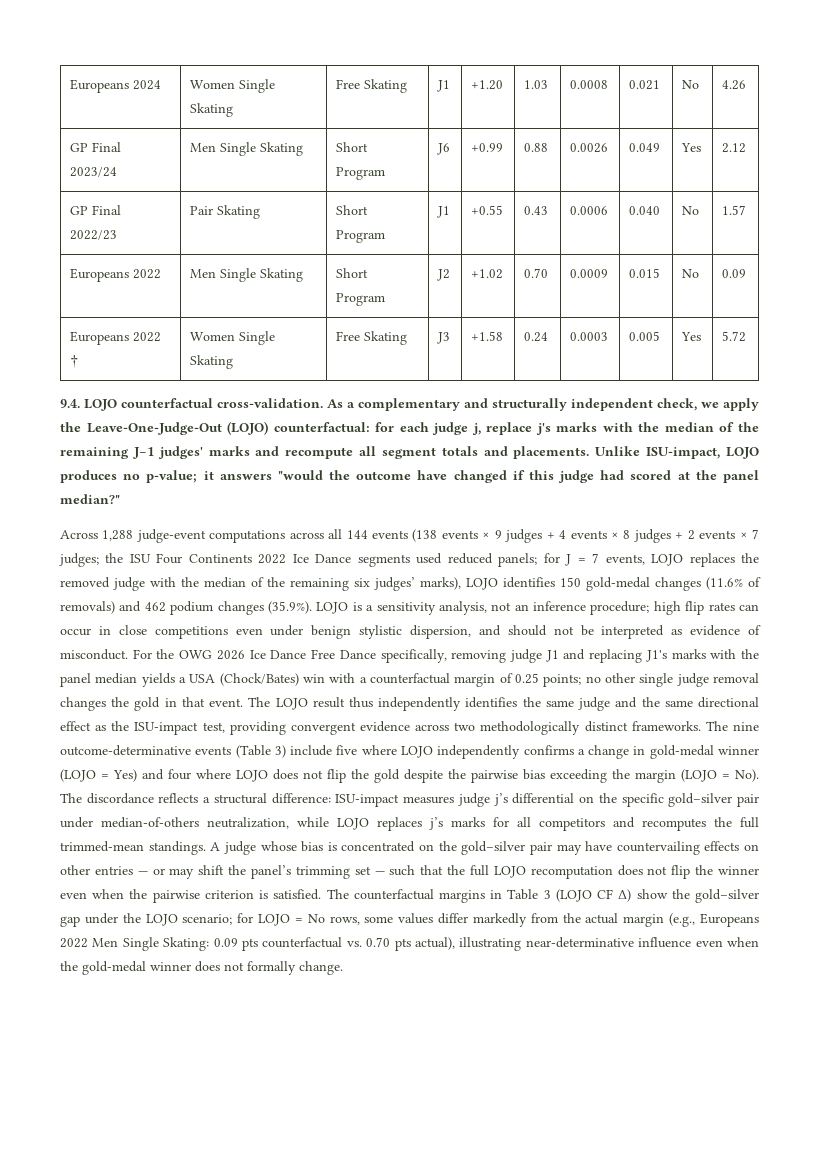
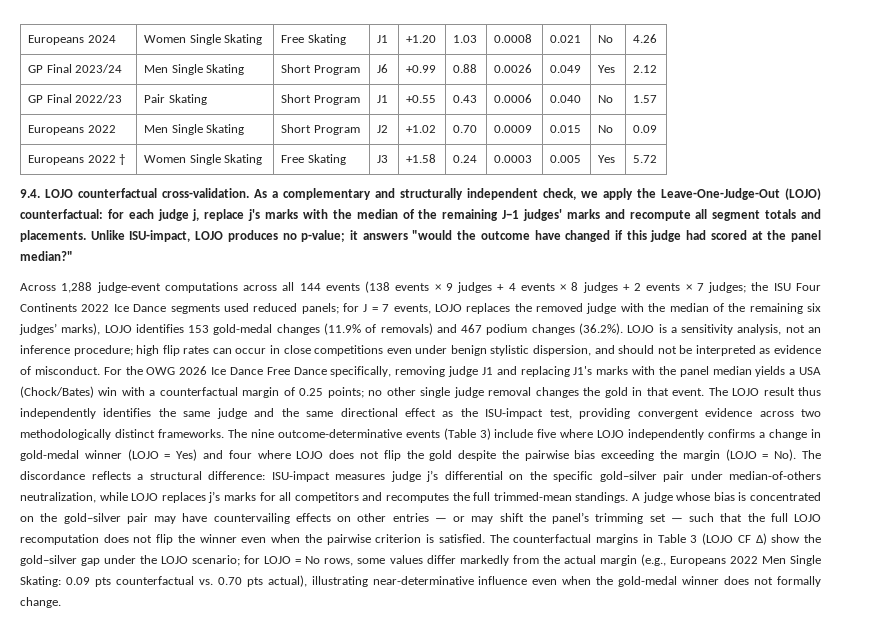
[560,577,581,587] 150 -> [188,325,210,333] 153
[706,577,743,590] (11.6% -> [324,323,361,335] (11.9%
[144,602,166,612] 462 -> [461,324,483,333] 467
[267,601,312,614] (35.9%). -> [579,323,623,335] (36.2%).

